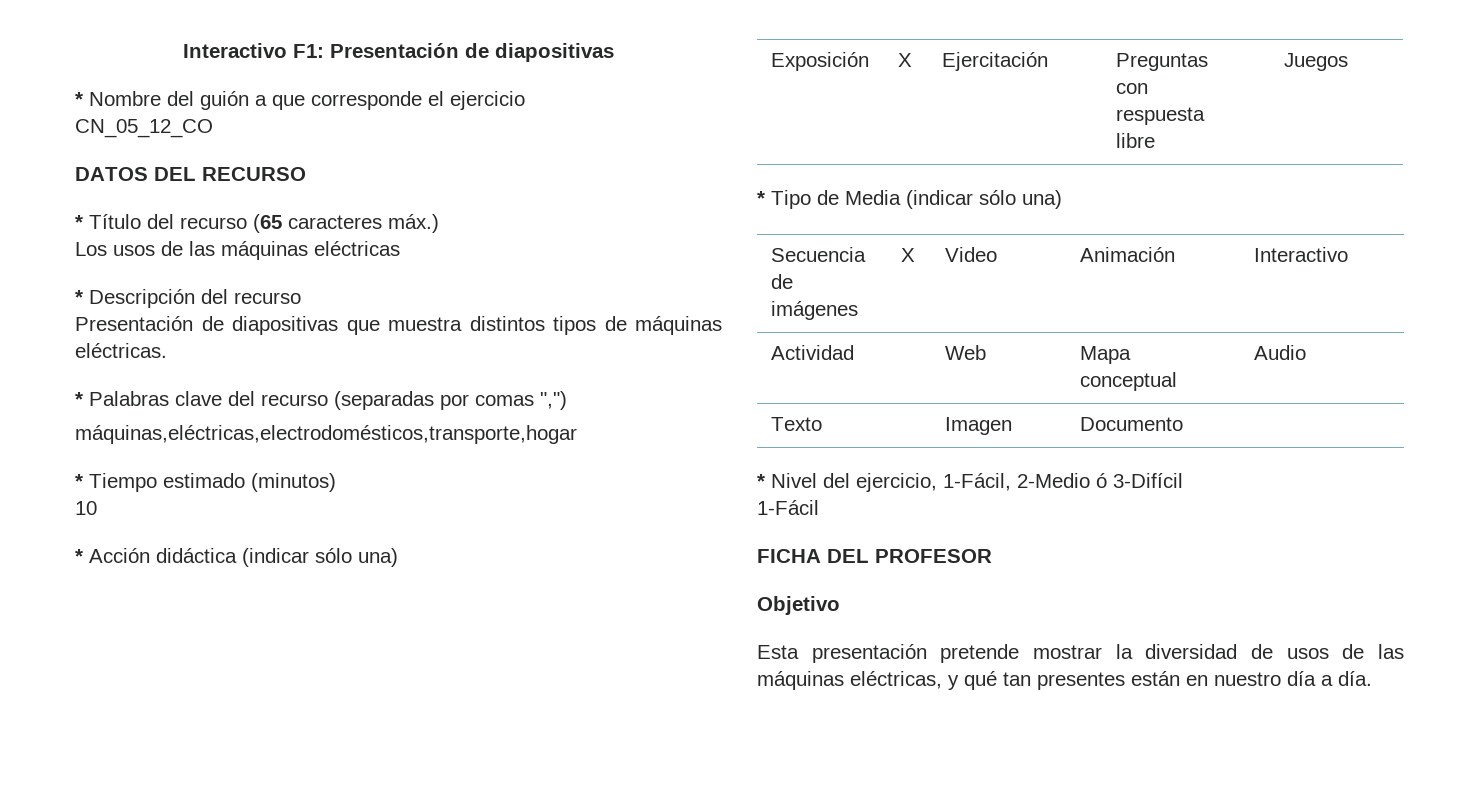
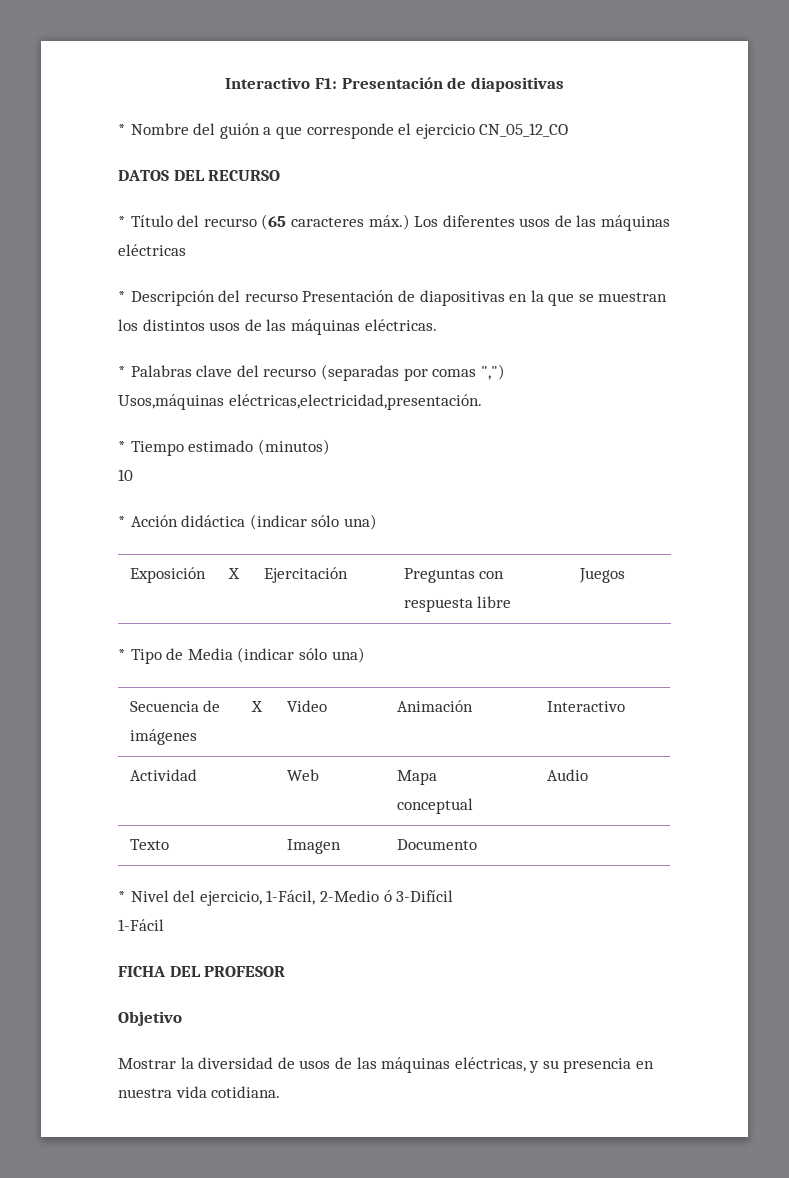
(525, 100) // -> (475, 131) none
[75,242,107,256] // Los -> [414,215,515,227] Los diferentes
[75,316,627,335] // Presentación de diapositivas que muestra distintos tipos de -> [302,290,668,306] [118,319,287,331] Presentación de diapositivas en la que se muestran los distintos usos de las
[75,425,577,444] máquinas,eléctricas,electrodomésticos,transporte,hogar -> [118,394,482,410] Usos,máquinas eléctricas,electricidad,presentación.
[757,644,1102,663] Esta presentación pretende mostrar -> [118,1058,176,1069] Mostrar
[964,671,1372,690] qué tan presentes están en nuestro día a día. -> [542,1058,655,1073] [118,1086,281,1098] su presencia en nuestra vida cotidiana.

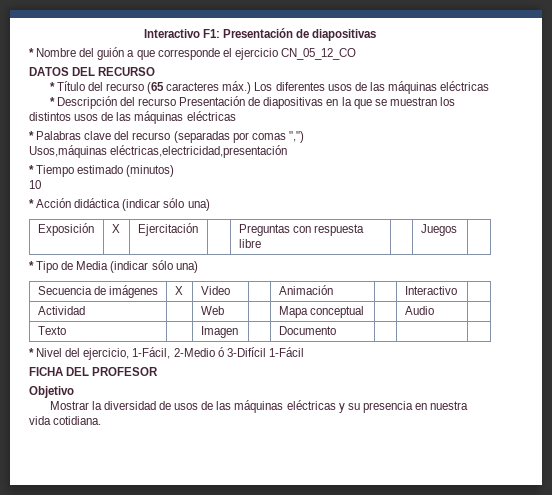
[364,319,437,331] eléctricas. -> [186,111,236,121] eléctricas
[228,394,482,410] eléctricas,electricidad,presentación. -> [110,145,288,158] eléctricas,electricidad,presentación
(454, 896) // -> (266, 352) none
[454,1057,526,1072] eléctricas, -> [286,400,336,410] eléctricas

